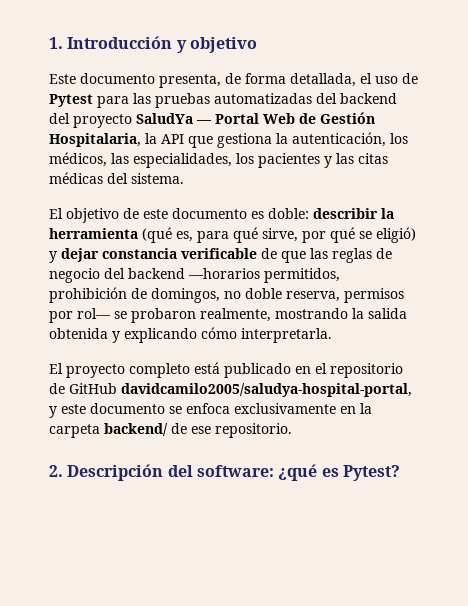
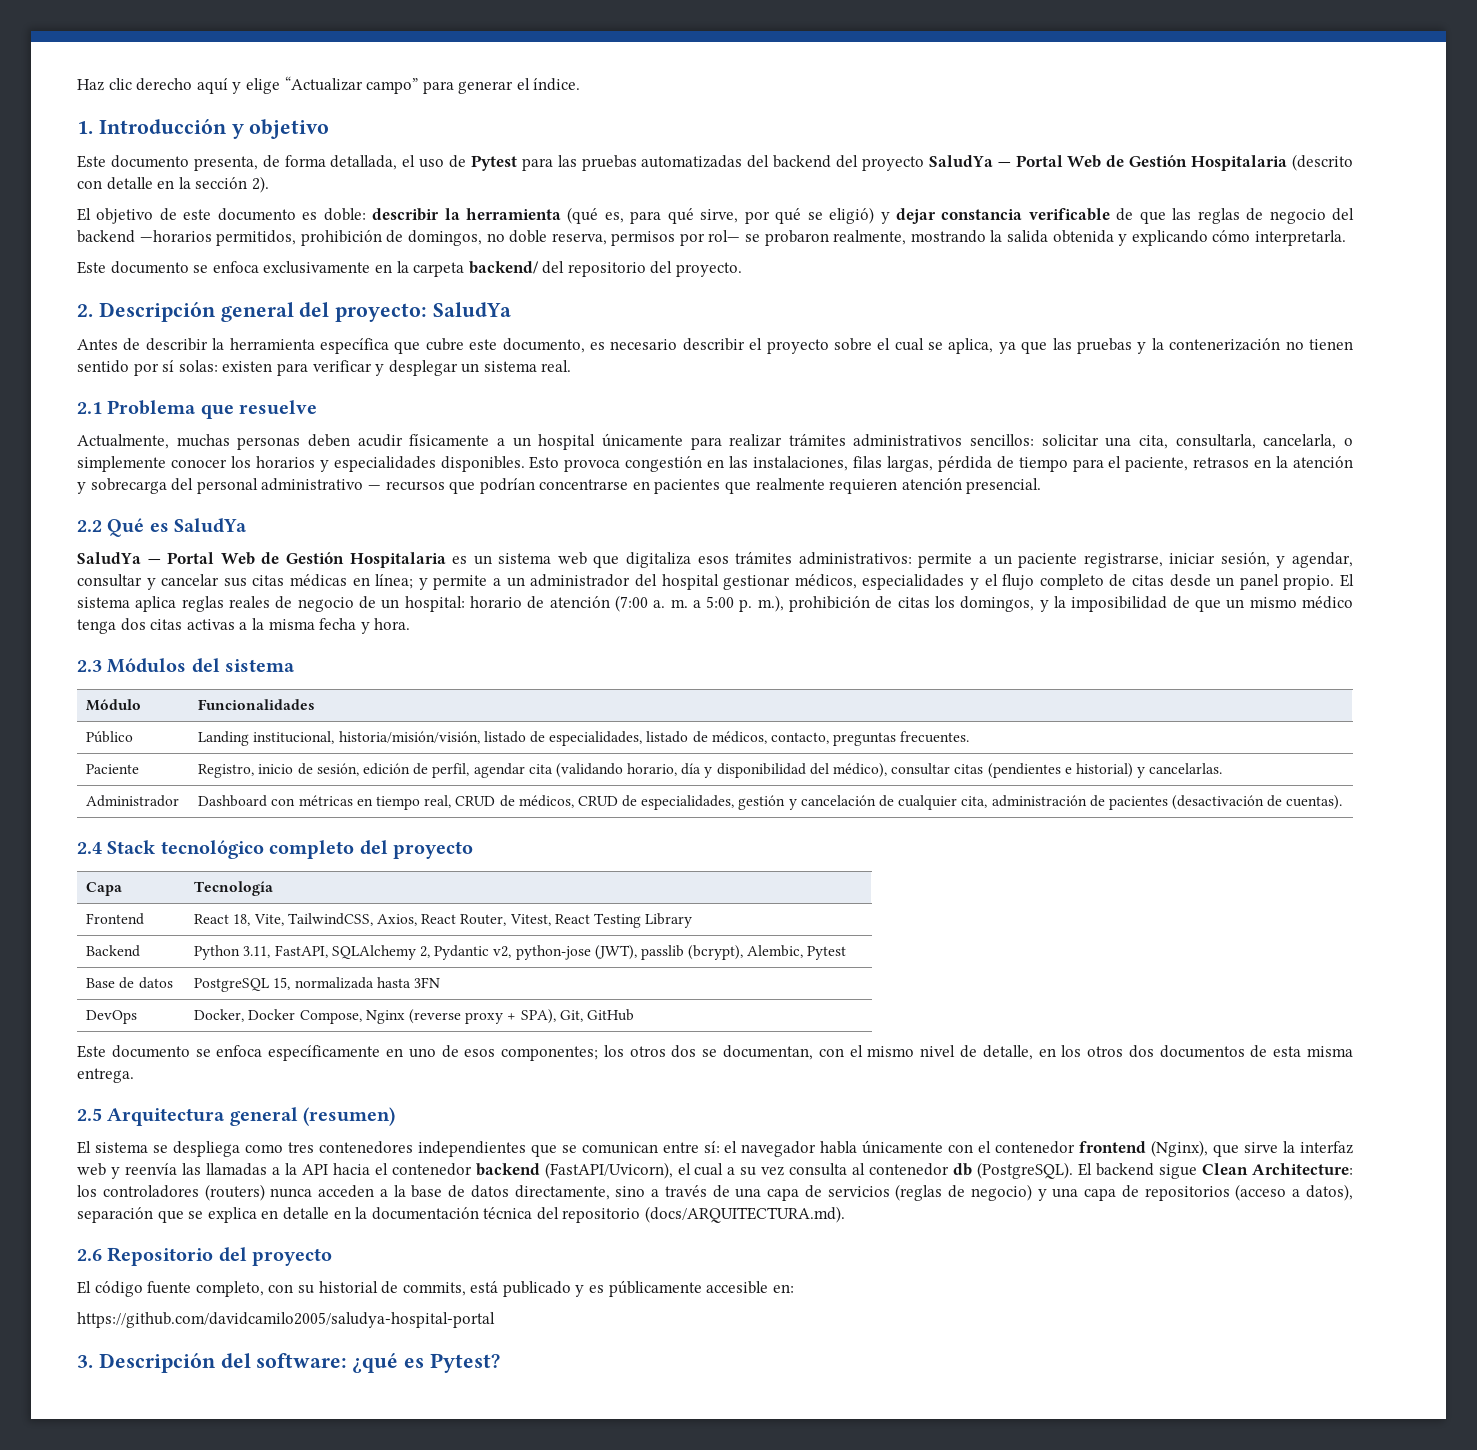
(49, 43) none -> [77,76,581,94] Haz clic derecho aquí y elige “Actualizar campo” para generar el índice. //
[49,132,408,148] [49,152,388,168] [49,172,184,184] Hospitalaria, la API que gestiona la autenticación, los médicos, las especialidades, los pacientes y las citas médicas del sistema. -> [1191,154,1354,171] [77,176,269,193] Hospitalaria (descrito con detalle en la sección 2).
[49,362,403,378] [49,383,412,397] [49,404,86,418] El proyecto completo está publicado en el repositorio de GitHub davidcamilo2005/saludya-hospital-portal, y este -> [77,261,106,274] Este
[171,423,292,438] [49,465,63,477] de ese repositorio. // 2. -> [542,261,743,277] [77,302,512,322] [77,338,1353,354] [77,360,572,376] [77,400,318,419] [77,433,1354,450] [77,456,1353,472] [77,478,1042,494] [77,518,248,537] [77,552,1353,568] [77,574,1355,590] [77,595,1354,612] [77,618,411,634] [77,658,296,673] [86,699,142,711] [198,699,316,710] [86,731,134,743] [198,731,970,746] [86,764,140,774] [198,763,1223,778] [86,795,180,807] [198,795,1343,810] [77,840,473,859] [86,882,123,896] [194,881,274,896] [86,913,145,925] [194,913,693,928] [86,945,141,957] [194,945,847,960] [86,977,173,989] [194,977,440,992] [86,1010,138,1024] [194,1009,634,1024] [77,1045,1354,1061] [77,1068,134,1083] [77,1107,396,1126] [77,1140,1354,1157] [77,1162,1353,1179] [77,1184,1353,1201] [77,1206,846,1223] [77,1247,333,1266] [77,1280,794,1297] [77,1312,495,1328] [77,1355,93,1368] del repositorio del proyecto. // 2. Descripción general del proyecto: SaludYa // Antes de describir la herramienta específica que cubre este documento, es necesario describir el proyecto sobre el cual se aplica, ya que las pruebas y la contenerización no tienen sentido por sí solas: existen para verificar y desplegar un sistema real. // 2.1 Problema que resuelve // Actualmente, muchas personas deben acudir físicamente a un hospital únicamente para realizar trámites administrativos sencillos: solicitar una cita, consultarla, cancelarla, o simplemente conocer los horarios y especialidades disponibles. Esto provoca congestión en las instalaciones, filas largas, pérdida de tiempo para el paciente, retrasos en la atención y sobrecarga del personal administrativo — recursos que podrían concentrarse en pacientes que realmente requieren atención presencial. // 2.2 Qué es SaludYa // SaludYa — Portal Web de Gestión Hospitalaria es un sistema web que digitaliza esos trámites administrativos: permite a un paciente registrarse, iniciar sesión, y agendar, consultar y cancelar sus citas médicas en línea; y permite a un administrador del hospital gestionar médicos, especialidades y el flujo completo de citas desde un panel propio. El sistema aplica reglas reales de negocio de un hospital: horario de atención (7:00 a. m. a 5:00 p. m.), prohibición de citas los domingos, y la imposibilidad de que un mismo médico tenga dos citas activas a la misma fecha y hora. // 2.3 Módulos del sistema // Módulo | Funcionalidades // Público | Landing institucional, historia/misión/visión, listado de especialidades, listado de médicos, contacto, preguntas frecuentes. // Paciente | Registro, inicio de sesión, edición de perfil, agendar cita (validando horario, día y disponibilidad del médico), consultar citas (pendientes e historial) y cancelarlas. // Administrador | Dashboard con métricas en tiempo real, CRUD de médicos, CRUD de especialidades, gestión y cancelación de cualquier cita, administración de pacientes (desactivación de cuentas). // 2.4 Stack tecnológico completo del proyecto // Capa | Tecnología // Frontend | React 18, Vite, TailwindCSS, Axios, React Router, Vitest, React Testing Library // Backend | Python 3.11, FastAPI, SQLAlchemy 2, Pydantic v2, python-jose (JWT), passlib (bcrypt), Alembic, Pytest // Base de datos | PostgreSQL 15, normalizada hasta 3FN // DevOps | Docker, Docker Compose, Nginx (reverse proxy + SPA), Git, GitHub // Este documento se enfoca específicamente en uno de esos componentes; los otros dos se documentan, con el mismo nivel de detalle, en los otros dos documentos de esta misma entrega. // 2.5 Arquitectura general (resumen) // El sistema se despliega como tres contenedores independientes que se comunican entre sí: el navegador habla únicamente con el contenedor frontend (Nginx), que sirve la interfaz web y reenvía las llamadas a la API hacia el contenedor backend (FastAPI/Uvicorn), el cual a su vez consulta al contenedor db (PostgreSQL). El backend sigue Clean Architecture: los controladores (routers) nunca acceden a la base de datos directamente, sino a través de una capa de servicios (reglas de negocio) y una capa de repositorios (acceso a datos), separación que se explica en detalle en la documentación técnica del repositorio (docs/ARQUITECTURA.md). // 2.6 Repositorio del proyecto // El código fuente completo, con su historial de commits, está publicado y es públicamente accesible en: // https://github.com/davidcamilo2005/saludya-hospital-portal // 3.

